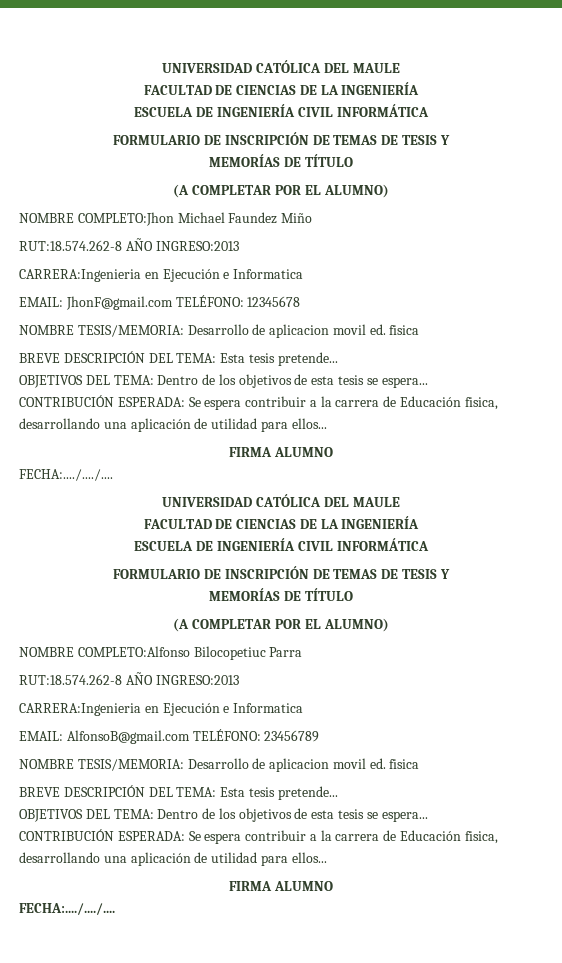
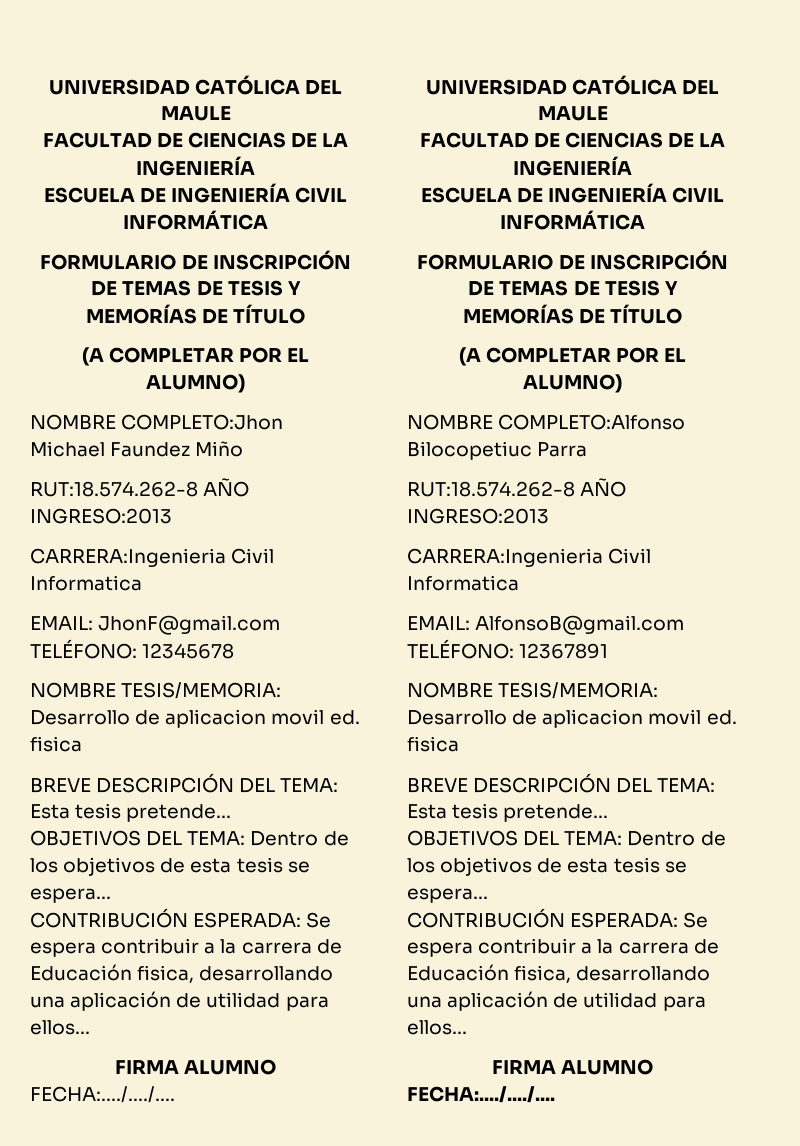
[144,269,230,282] en Ejecución e -> [231,548,275,564] Civil
[144,703,230,716] en Ejecución e -> [608,548,652,564] Civil
[264,730,320,742] 23456789 -> [519,643,609,659] 12367891

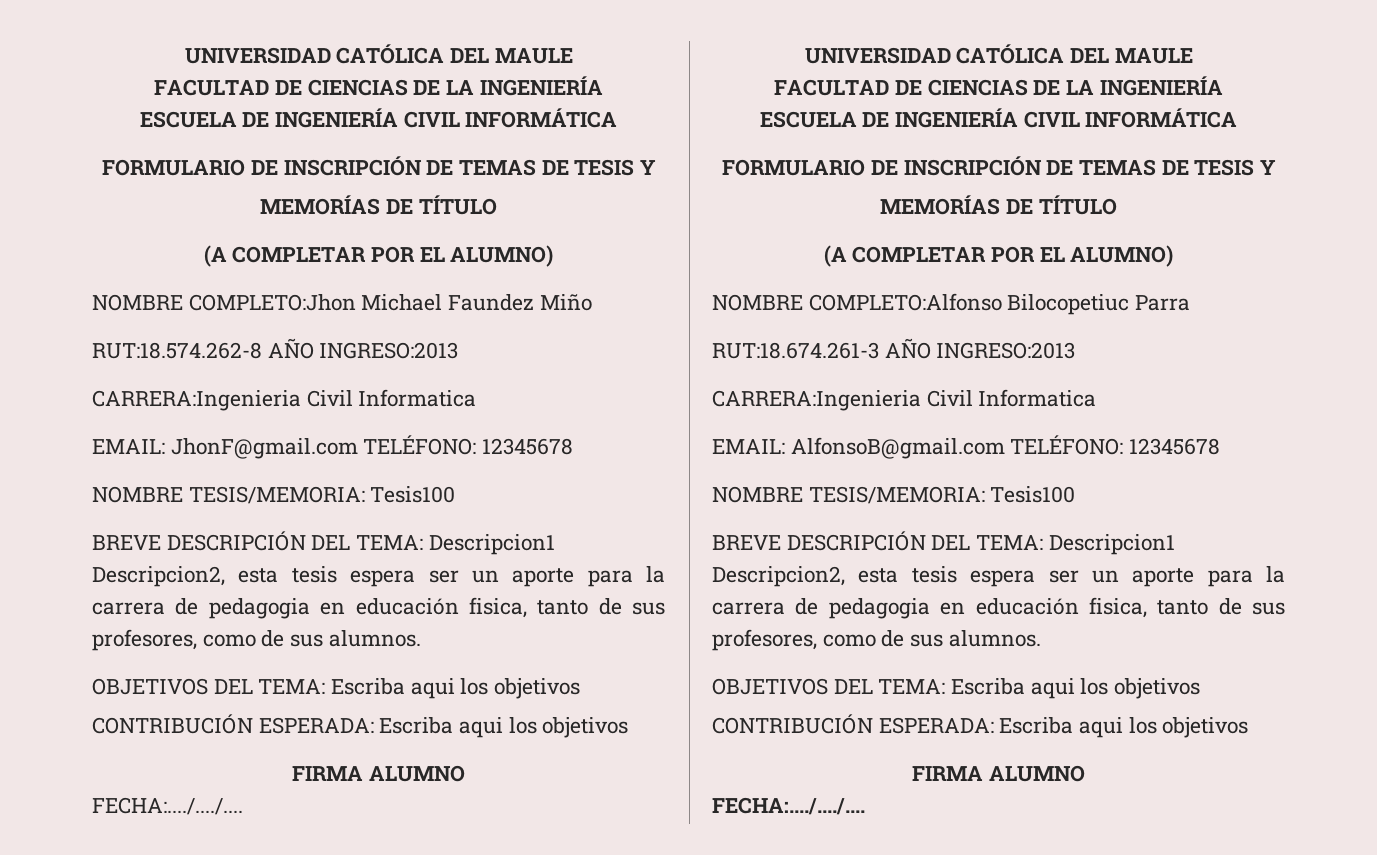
[30,709,360,728] [30,736,82,752] [30,773,339,793] [30,803,232,822] [30,830,349,846] [30,857,310,876] [30,888,111,903] [30,908,332,928] [30,938,342,957] [30,964,334,983] [30,991,329,1011] [30,1020,90,1035] Desarrollo de aplicacion movil ed. fisica // BREVE DESCRIPCIÓN DEL TEMA: Esta tesis pretende... // OBJETIVOS DEL TEMA: Dentro de los objetivos de esta tesis se espera... // CONTRIBUCIÓN ESPERADA: Se espera contribuir a la carrera de Educación fisica, desarrollando una aplicación de utilidad para ellos... -> [370,486,456,503] [92,531,555,555] [92,566,665,587] [92,597,665,619] [92,629,421,651] [92,678,581,699] [92,714,629,738] Tesis100 // BREVE DESCRIPCIÓN DEL TEMA: Descripcion1 Descripcion2, esta tesis espera ser un aporte para la carrera de pedagogia en educación fisica, tanto de sus profesores, como de sus alumnos. // OBJETIVOS DEL TEMA: Escriba aqui los objetivos // CONTRIBUCIÓN ESPERADA: Escriba aqui los objetivos
[407,481,575,497] RUT:18.574.262-8 -> [712,342,879,359] RUT:18.674.261-3
[519,643,609,659] [407,682,659,699] [407,709,737,728] [407,736,459,752] [407,773,716,793] [407,803,609,822] [407,830,726,846] [407,857,687,876] [407,888,488,903] [407,908,709,928] [407,938,719,957] [407,964,711,983] [407,991,706,1011] [407,1020,467,1035] 12367891 // NOMBRE TESIS/MEMORIA: Desarrollo de aplicacion movil ed. fisica // BREVE DESCRIPCIÓN DEL TEMA: Esta tesis pretende... // OBJETIVOS DEL TEMA: Dentro de los objetivos de esta tesis se espera... // CONTRIBUCIÓN ESPERADA: Se espera contribuir a la carrera de Educación fisica, desarrollando una aplicación de utilidad para ellos... -> [1129,438,1221,455] [712,486,1076,504] [712,531,1175,555] [712,566,1285,587] [712,597,1285,619] [712,629,1041,651] [712,678,1201,699] [712,714,1249,738] 12345678 // NOMBRE TESIS/MEMORIA: Tesis100 // BREVE DESCRIPCIÓN DEL TEMA: Descripcion1 Descripcion2, esta tesis espera ser un aporte para la carrera de pedagogia en educación fisica, tanto de sus profesores, como de sus alumnos. // OBJETIVOS DEL TEMA: Escriba aqui los objetivos // CONTRIBUCIÓN ESPERADA: Escriba aqui los objetivos

